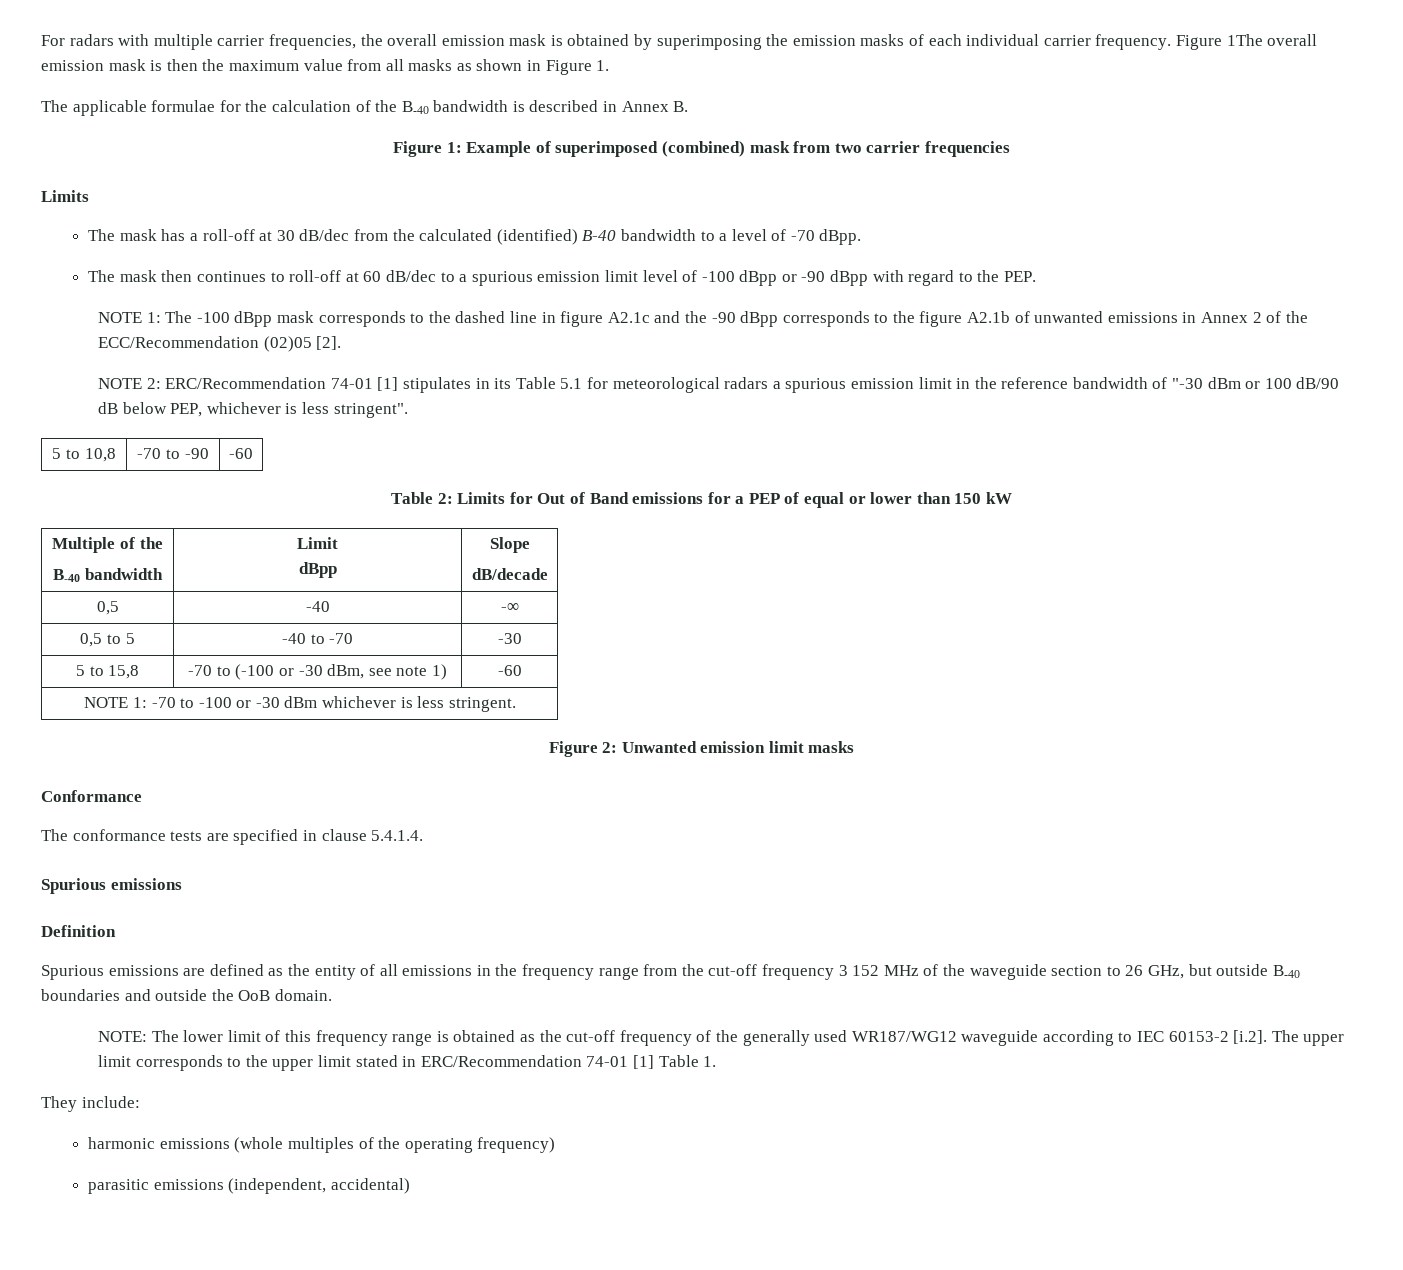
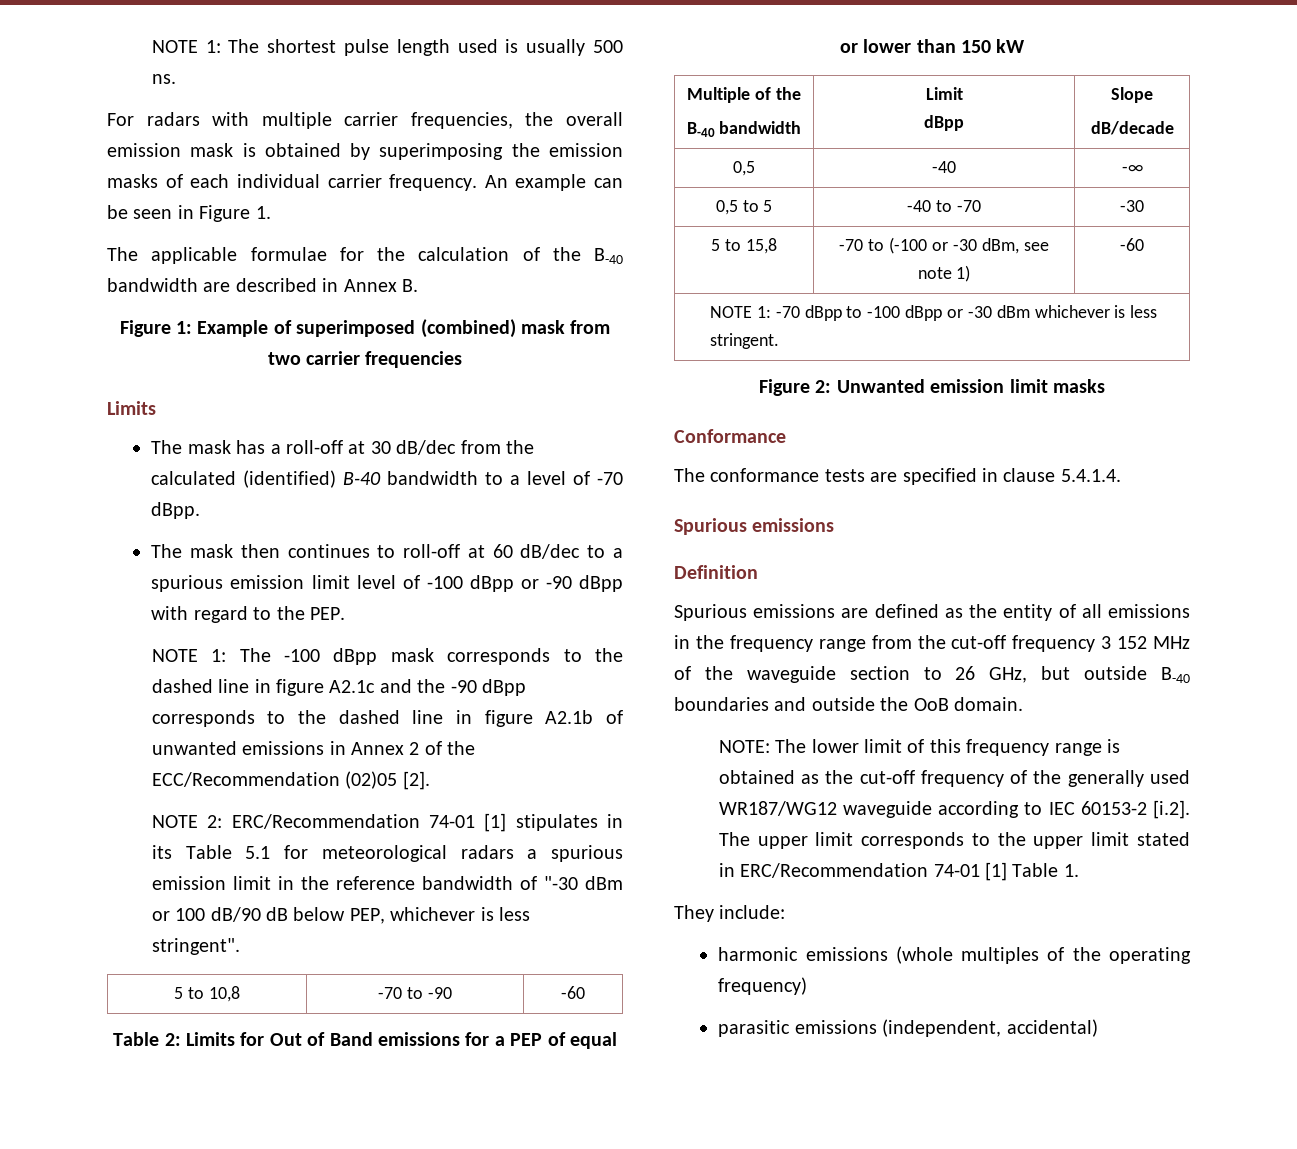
(41, 40) none -> [151,39,624,56] [151,74,176,84] NOTE 1: The shortest pulse length used is usually 500 ns. //
[1175,34,1318,50] [41,59,523,71] Figure 1The overall emission mask is then the maximum value from all masks as shown -> [484,174,623,191] [107,205,173,219] An example can be seen
[512,101,525,112] is -> [203,282,231,292] are
(915, 317) none -> [338,710,473,724] dashed line in
(176, 702) none -> [804,305,842,321] dBpp
(232, 702) none -> [905,305,943,321] dBpp

